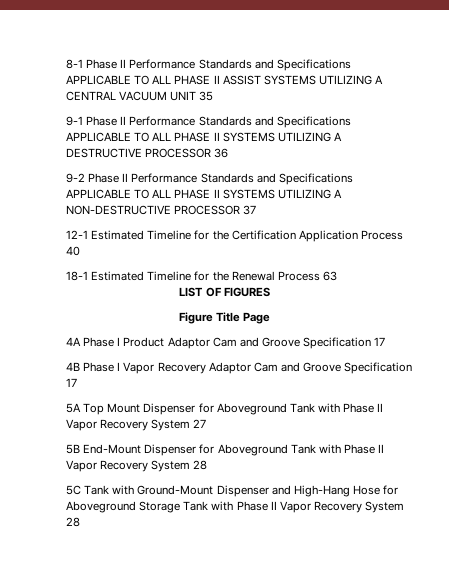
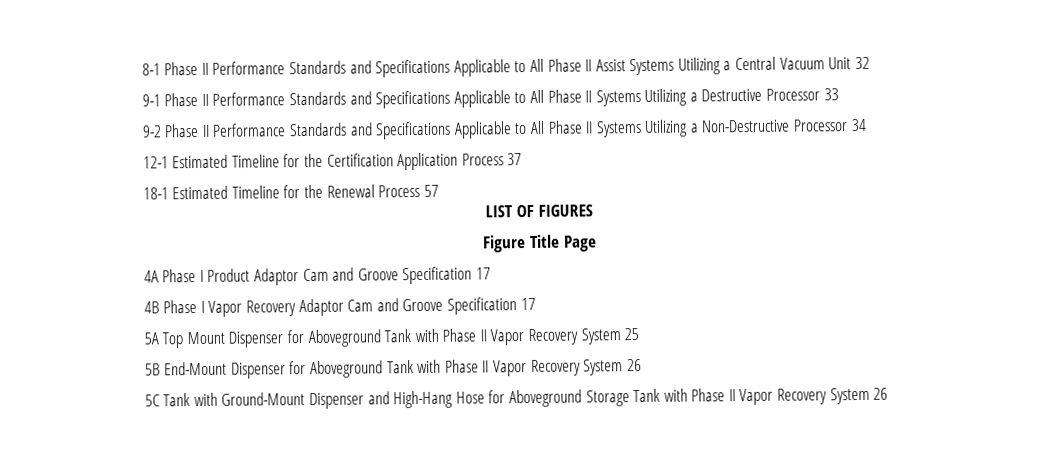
[66,75,383,85] [66,91,214,101] APPLICABLE TO ALL PHASE II ASSIST SYSTEMS UTILIZING A CENTRAL VACUUM UNIT 35 -> [453,56,870,77] Applicable to All Phase II Assist Systems Utilizing a Central Vacuum Unit 32
[66,132,342,142] [66,148,229,158] APPLICABLE TO ALL PHASE II SYSTEMS UTILIZING A DESTRUCTIVE PROCESSOR 36 -> [453,88,839,108] Applicable to All Phase II Systems Utilizing a Destructive Processor 33
[66,189,342,199] [66,205,257,215] APPLICABLE TO ALL PHASE II SYSTEMS UTILIZING A NON-DESTRUCTIVE PROCESSOR 37 -> [453,118,867,139] Applicable to All Phase II Systems Utilizing a Non-Destructive Processor 34
[66,246,81,256] 40 -> [507,153,523,166] 37
[322,271,337,281] 63 -> [423,184,439,197] 57
[193,419,207,428] 27 -> [624,327,640,341] 25
[193,460,208,470] 28 -> [626,358,642,372] 26
[66,517,81,527] 28 -> [873,387,889,400] 26

